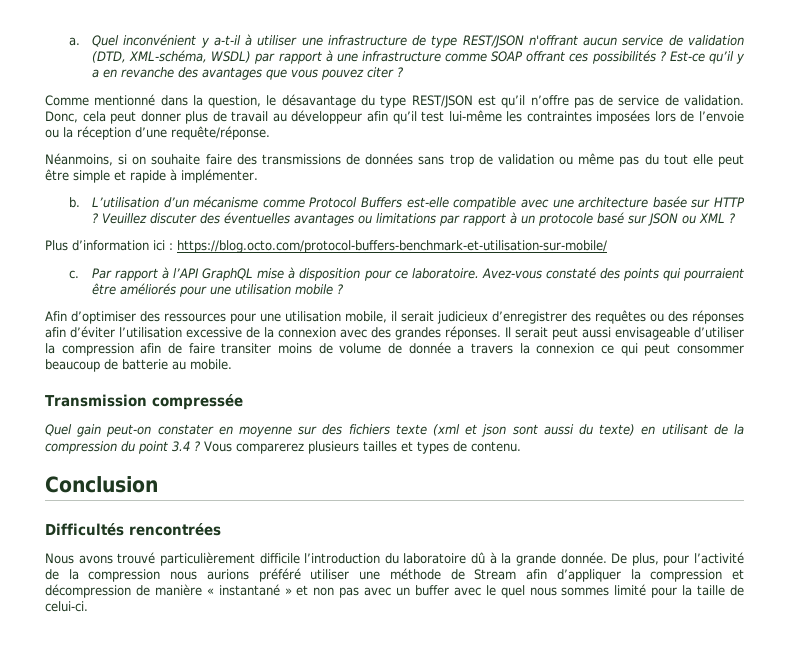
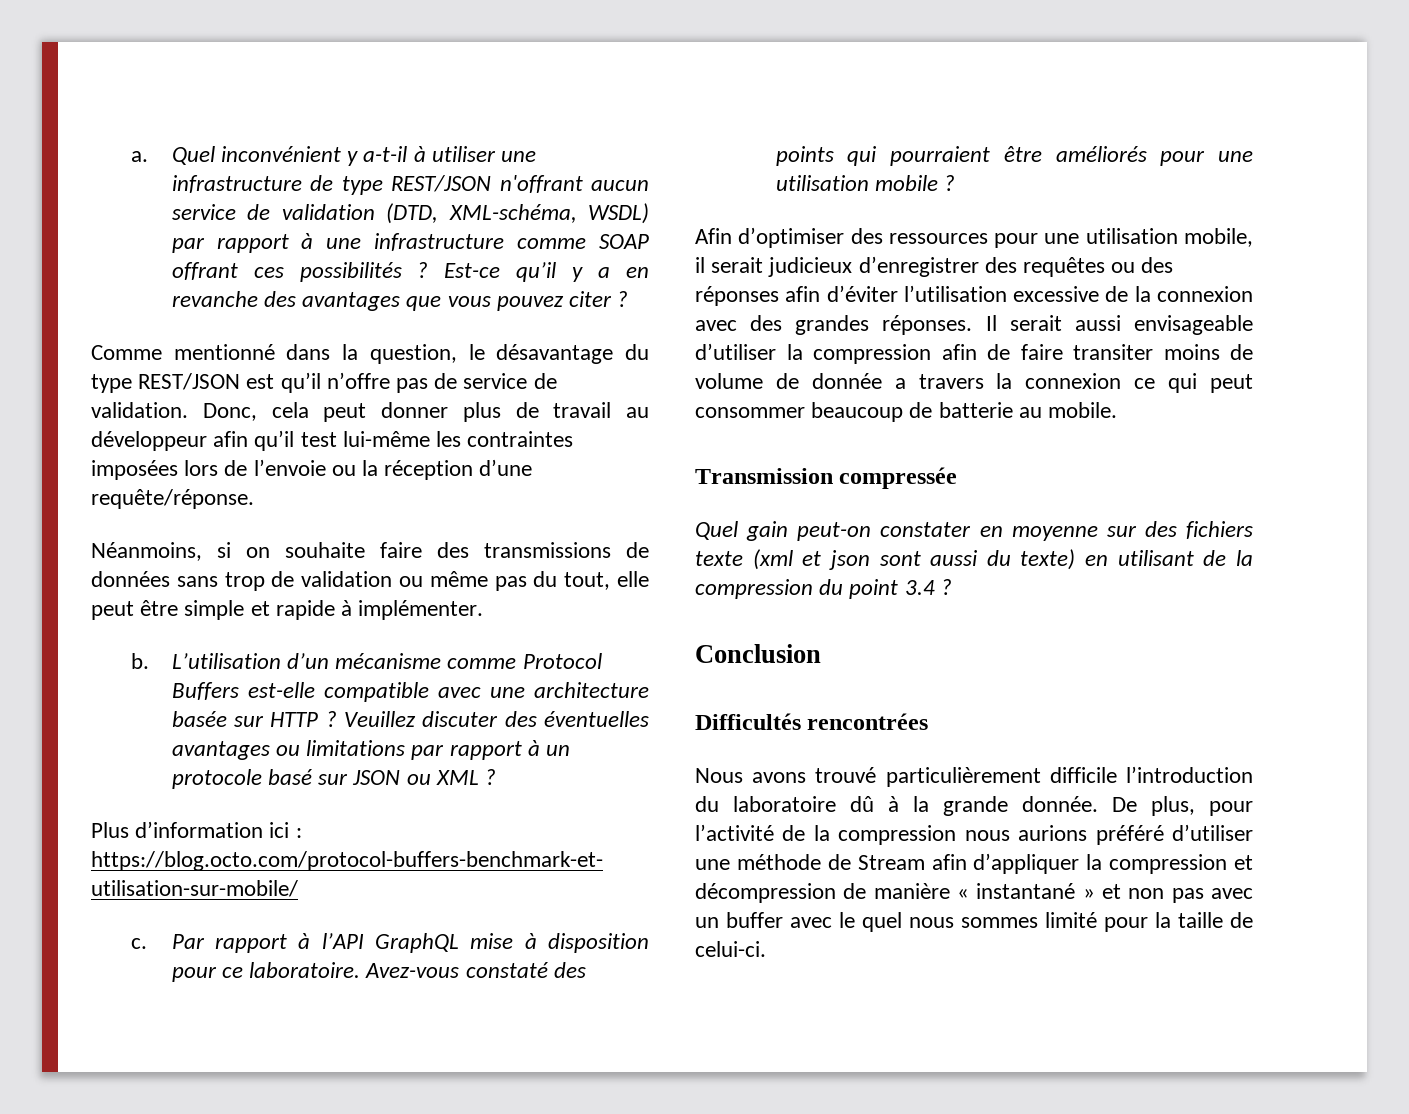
[663,154,688,165] tout -> [564,572,611,590] tout,
[552,327,578,340] peut -> (1062, 323) none
[204,441,521,454] Vous comparerez plusieurs tailles et types de contenu. -> (952, 587) none
[310,569,350,580] utiliser -> [1172,824,1253,841] d’utiliser

